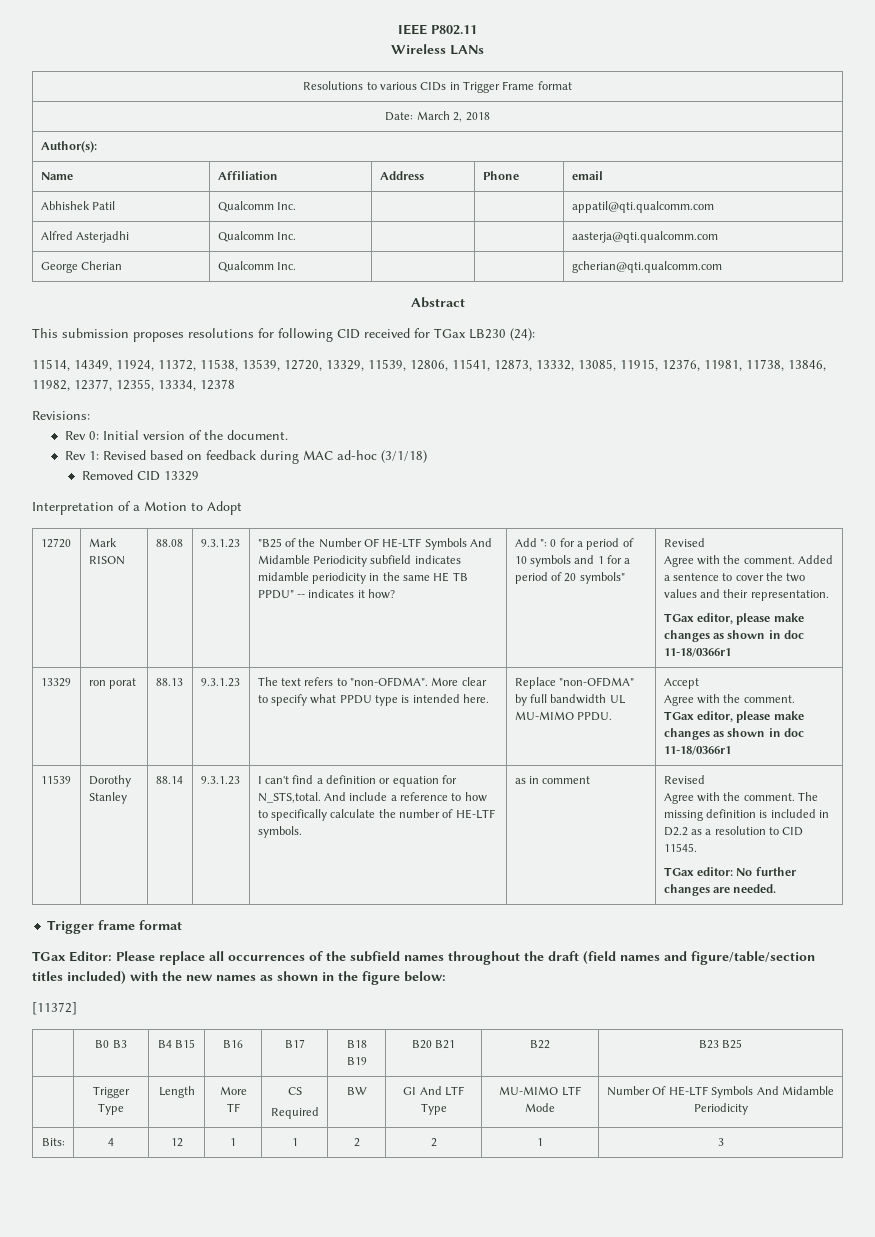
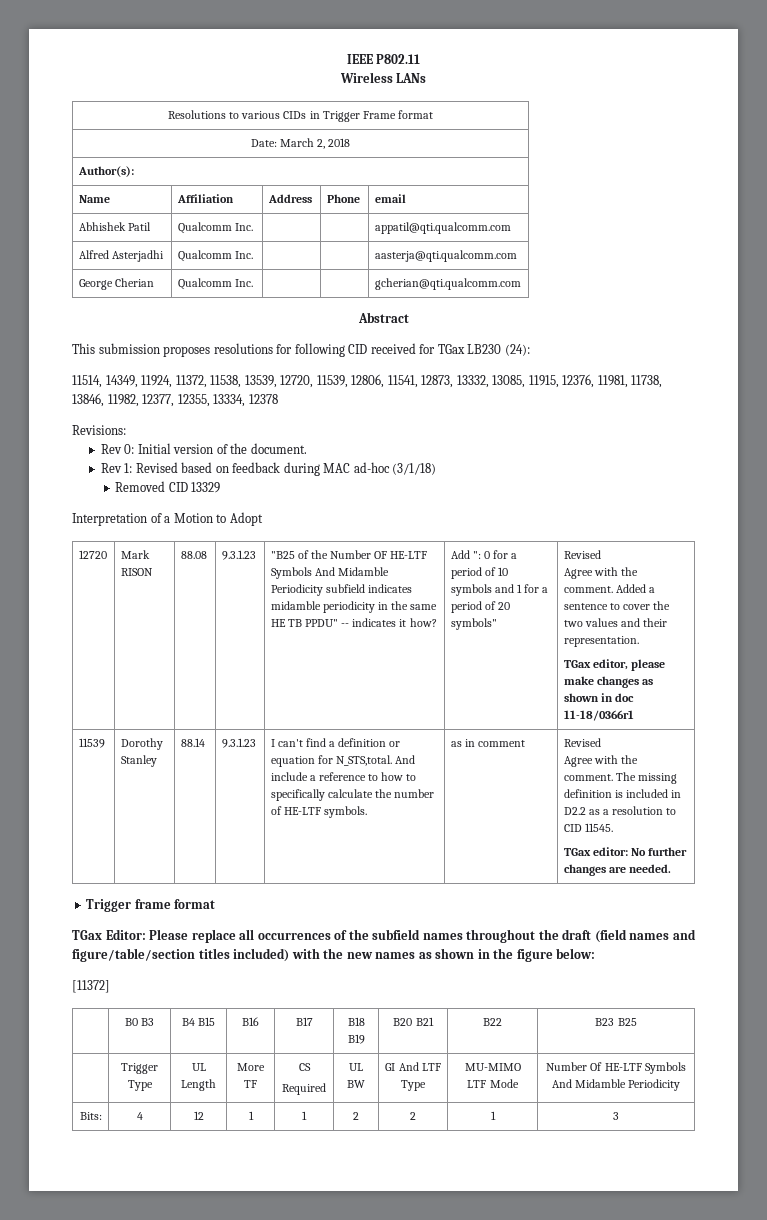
[326,360,364,371] 13329, -> (314, 381) none
[40,678,71,687] [88,678,136,689] [155,678,183,686] [200,678,240,687] [257,677,487,687] [257,694,490,706] [514,677,634,689] [514,694,626,706] [514,711,612,721] [663,678,699,689] [663,694,795,706] [663,711,804,723] [663,728,805,740] [663,746,731,755] // 13329 | ron porat | 88.13 | 9.3.1.23 | The text refers to "non-OFDMA". More clear to specify what PPDU type is intended here. | Replace "non-OFDMA" by full bandwidth UL MU-MIMO PPDU. | Accept // Agree with the comment. // TGax editor, please make changes as shown in doc 11-18/0366r1 -> (634, 715) none
(124, 1109) none -> [191,1063,206,1071] UL
(319, 1113) none -> [349,1063,363,1071] UL

